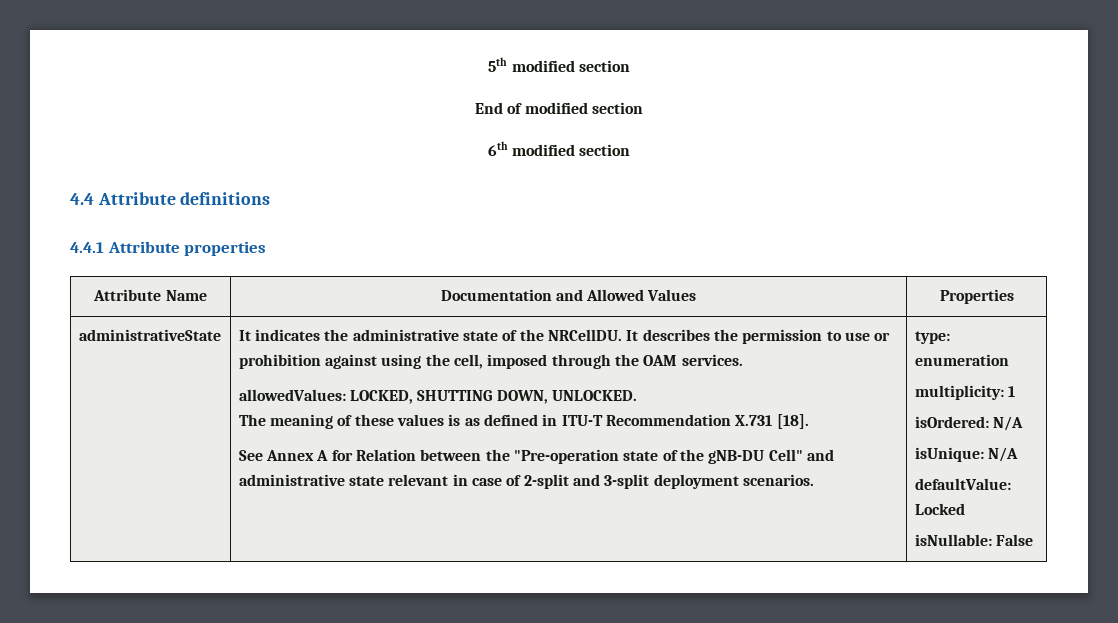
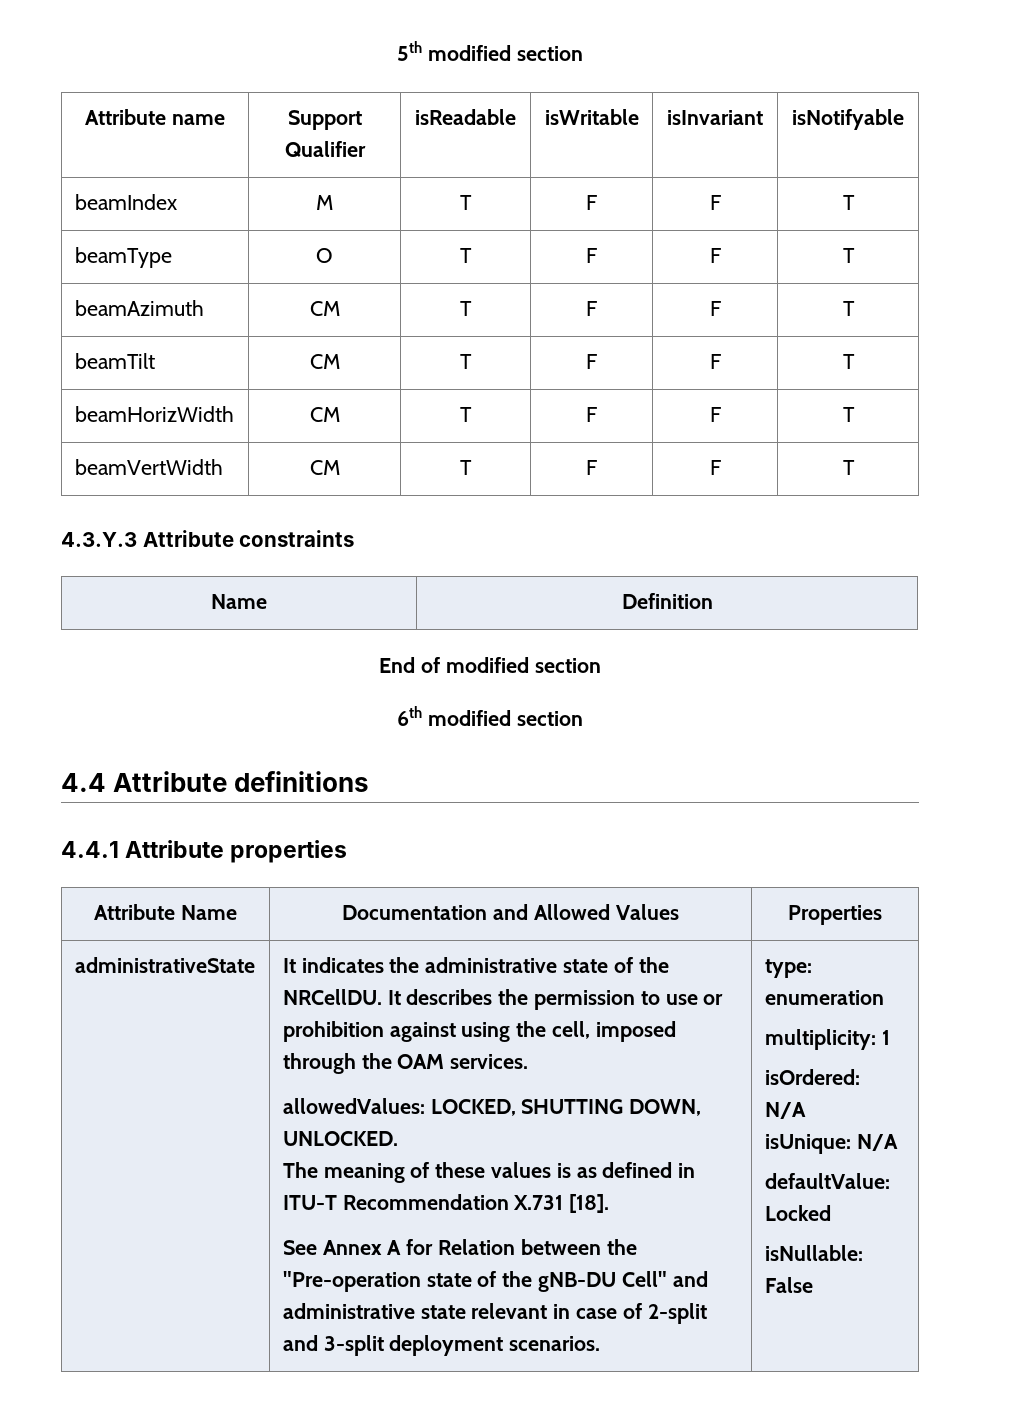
(630, 66) none -> [85,109,225,125] [287,110,362,130] [284,141,366,157] [415,109,516,125] [544,109,639,125] [667,110,763,125] [792,109,904,130] [74,194,177,210] [316,195,333,210] [460,195,472,210] [586,195,597,210] [709,195,721,210] [842,195,855,210] [74,247,172,268] [316,248,333,263] [460,248,472,263] [586,248,597,263] [709,248,721,263] [842,248,855,263] [74,300,204,316] [309,301,340,316] [460,301,472,316] [586,301,597,316] [709,301,721,316] [842,301,855,316] [74,353,155,369] [309,354,340,369] [460,354,472,369] [586,354,597,369] [709,354,721,369] [842,354,855,369] [74,406,234,422] [309,407,340,422] [460,407,472,422] [586,407,597,422] [709,407,721,422] [842,407,855,422] [74,459,223,475] [309,460,340,475] [460,460,472,475] [586,460,597,475] [709,460,721,475] [842,460,855,475] [61,530,355,547] [211,594,267,609] [621,593,713,609] // Attribute name | Support Qualifier | isReadable | isWritable | isInvariant | isNotifyable // beamIndex | M | T | F | F | T // beamType | O | T | F | F | T // beamAzimuth | CM | T | F | F | T // beamTilt | CM | T | F | F | T // beamHorizWidth | CM | T | F | F | T // beamVertWidth | CM | T | F | F | T // 4.3.Y.3 Attribute constraints // Name | Definition

